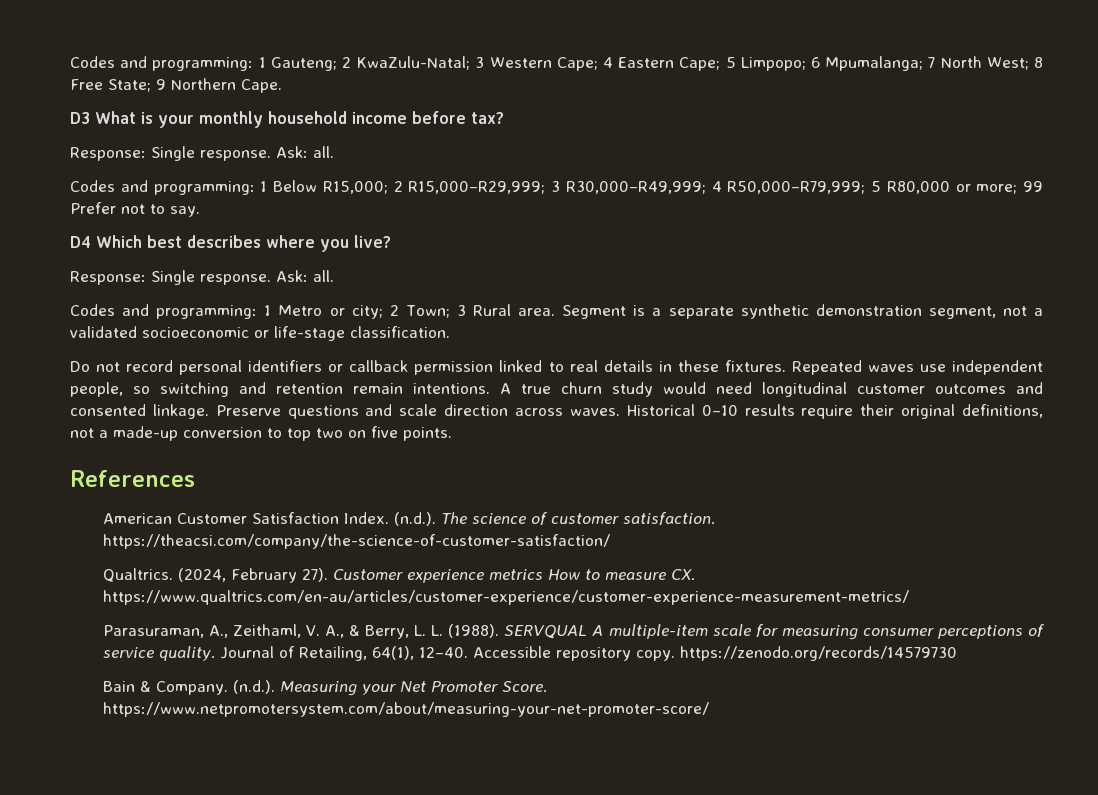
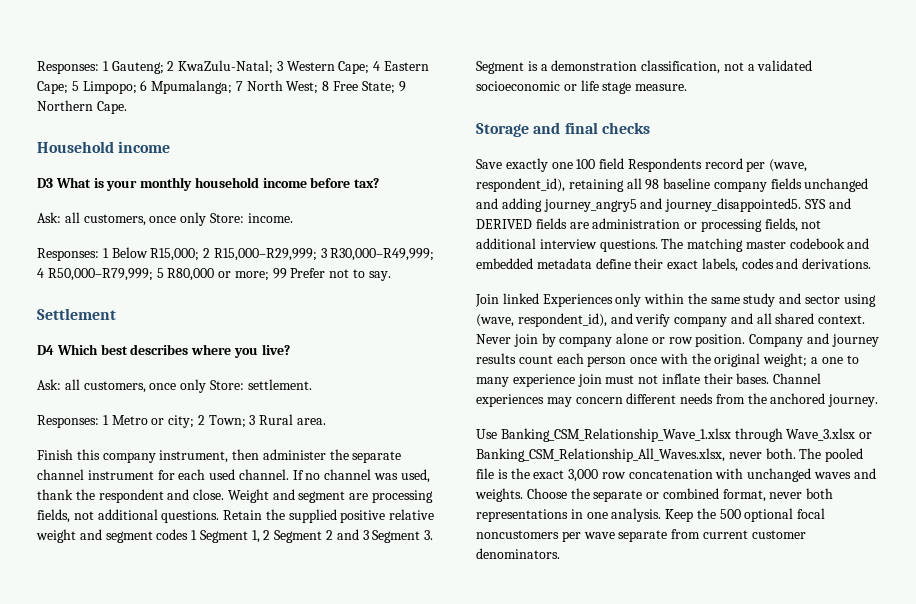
[70,56,254,71] Codes and programming: -> [37,61,99,74] Responses:
(282, 86) none -> [37,141,171,153] // Household income
[70,146,334,161] [70,180,255,195] Response: Single response. Ask: all. // Codes and programming: -> [37,212,293,226] [37,248,99,261] Ask: all customers, once only Store: income. // Responses:
(200, 211) none -> [37,308,116,320] // Settlement
[70,270,334,285] [70,304,258,319] Response: Single response. Ask: all. // Codes and programming: -> [37,379,312,393] [37,415,99,428] Ask: all customers, once only Store: settlement. // Responses:
[562,304,996,319] Segment is a separate synthetic demonstration segment, -> [37,449,402,463] [37,469,430,483] [37,489,434,503] [37,509,435,523] [36,529,434,543] [476,60,721,74] // Finish this company instrument, then administer the separate channel instrument for each used channel. If no channel was used, thank the respondent and close. Weight and segment are processing fields, not additional questions. Retain the supplied positive relative weight and segment codes 1 Segment 1, 2 Segment 2 and 3 Segment 3. Segment is a demonstration classification,
[274,326,450,341] [70,360,1043,375] [70,382,1043,397] [70,404,1043,419] [70,426,452,441] [70,470,195,487] [102,512,715,526] [102,534,610,549] [102,568,695,583] [102,590,909,605] [102,624,1045,640] [102,646,957,661] [102,680,547,696] [102,702,709,717] life-stage classification. // Do not record personal identifiers or callback permission linked to real details in these fixtures. Repeated waves use independent people, so switching and retention remain intentions. A true churn study would need longitudinal customer outcomes and consented linkage. Preserve questions and scale direction across waves. Historical 0–10 results require their original definitions, not a made-up conversion to top two on five points. // References // American Customer Satisfaction Index. (n.d.). The science of customer satisfaction. https://theacsi.com/company/the-science-of-customer-satisfaction/ // Qualtrics. (2024, February 27). Customer experience metrics How to measure CX. https://www.qualtrics.com/en-au/articles/customer-experience/customer-experience-measurement-metrics/ // Parasuraman, A., Zeithaml, V. A., & Berry, L. L. (1988). SERVQUAL A multiple-item scale for measuring consumer perceptions of service quality. Journal of Retailing, 64(1), 12–40. Accessible repository copy. https://zenodo.org/records/14579730 // Bain & Company. (n.d.). Measuring your Net Promoter Score. https://www.netpromotersystem.com/about/measuring-your-net-promoter-score/ -> [580,80,688,94] [476,122,650,137] [476,158,808,172] [476,178,869,192] [476,198,851,212] [476,218,822,232] [476,238,870,252] [476,258,872,272] [475,293,876,307] [476,313,866,327] [476,333,879,347] [476,353,859,367] [476,373,822,387] [476,393,879,407] [476,428,873,442] [476,448,864,462] [476,468,876,482] [475,488,834,502] [476,508,826,522] [476,529,806,542] [476,548,560,559] life stage measure. // Storage and final checks // Save exactly one 100 field Respondents record per (wave, respondent_id), retaining all 98 baseline company fields unchanged and adding journey_angry5 and journey_disappointed5. SYS and DERIVED fields are administration or processing fields, not additional interview questions. The matching master codebook and embedded metadata define their exact labels, codes and derivations. // Join linked Experiences only within the same study and sector using (wave, respondent_id), and verify company and all shared context. Never join by company alone or row position. Company and journey results count each person once with the original weight; a one to many experience join must not inflate their bases. Channel experiences may concern different needs from the anchored journey. // Use Banking_CSM_Relationship_Wave_1.xlsx through Wave_3.xlsx or Banking_CSM_Relationship_All_Waves.xlsx, never both. The pooled file is the exact 3,000 row concatenation with unchanged waves and weights. Choose the separate or combined format, never both representations in one analysis. Keep the 500 optional focal noncustomers per wave separate from current customer denominators.

